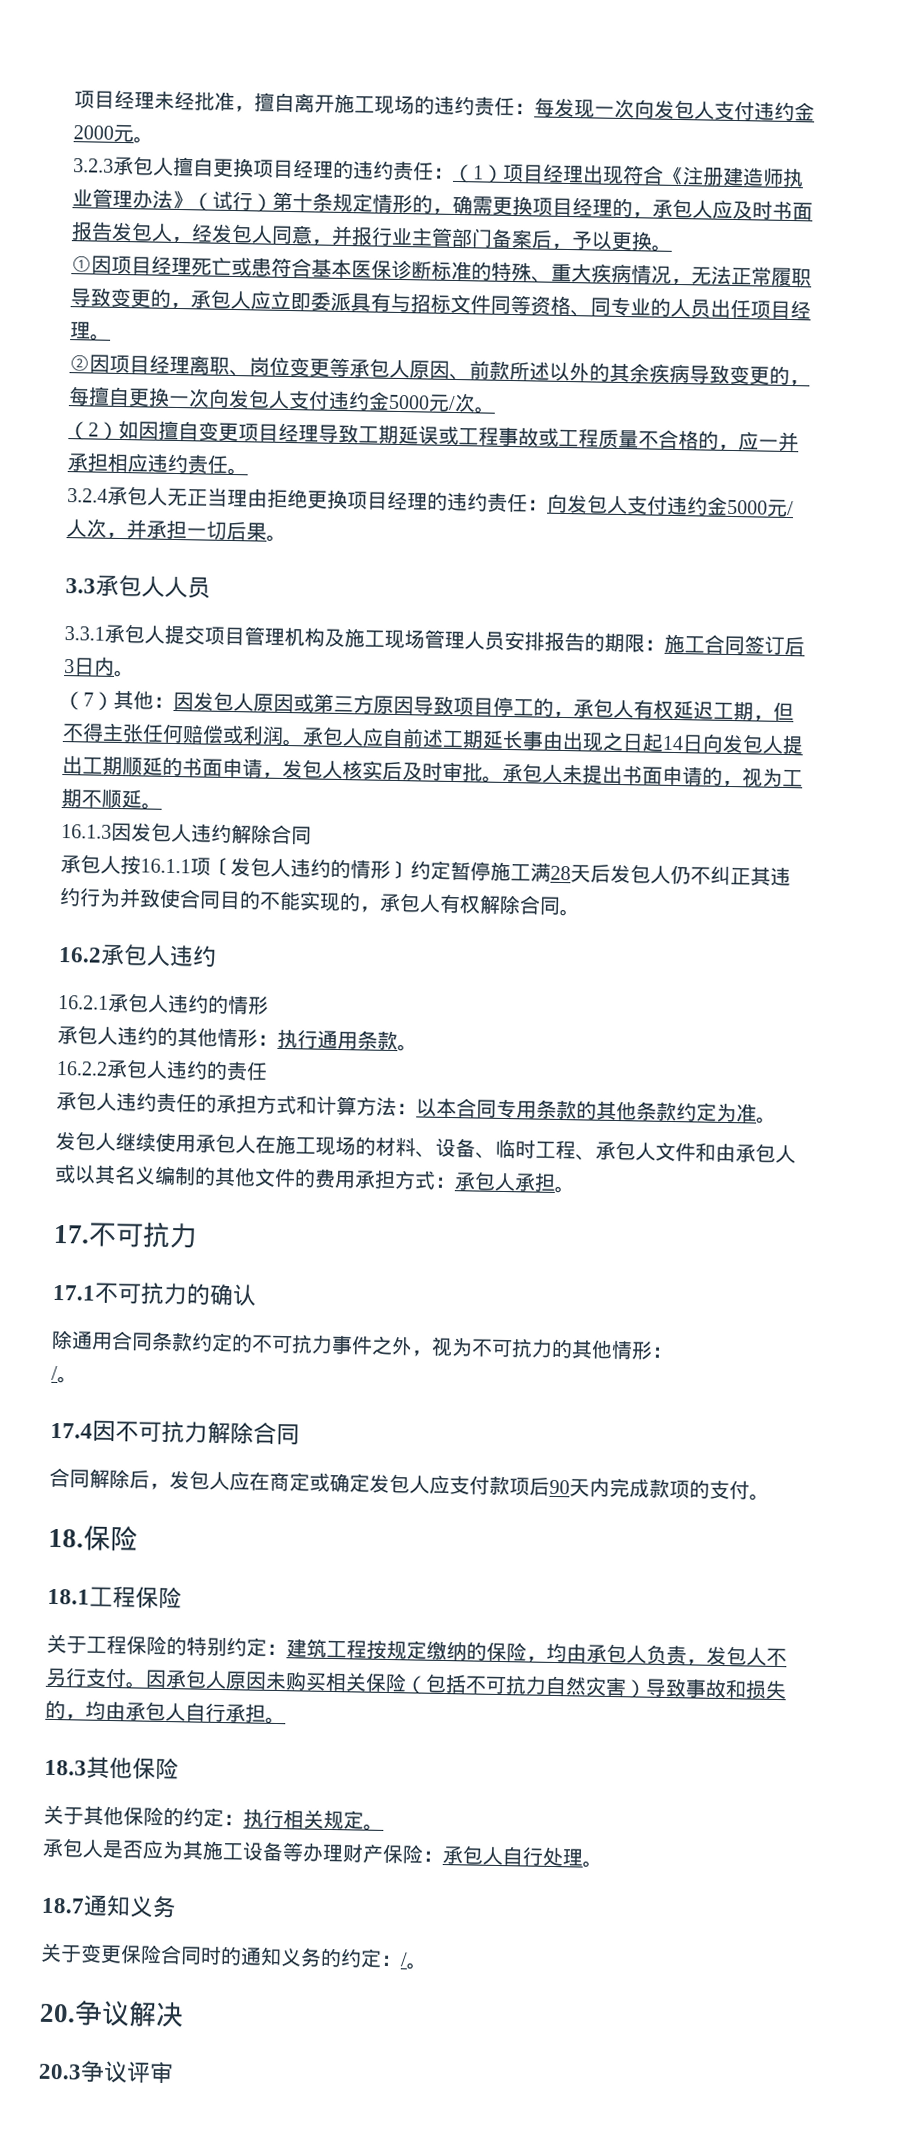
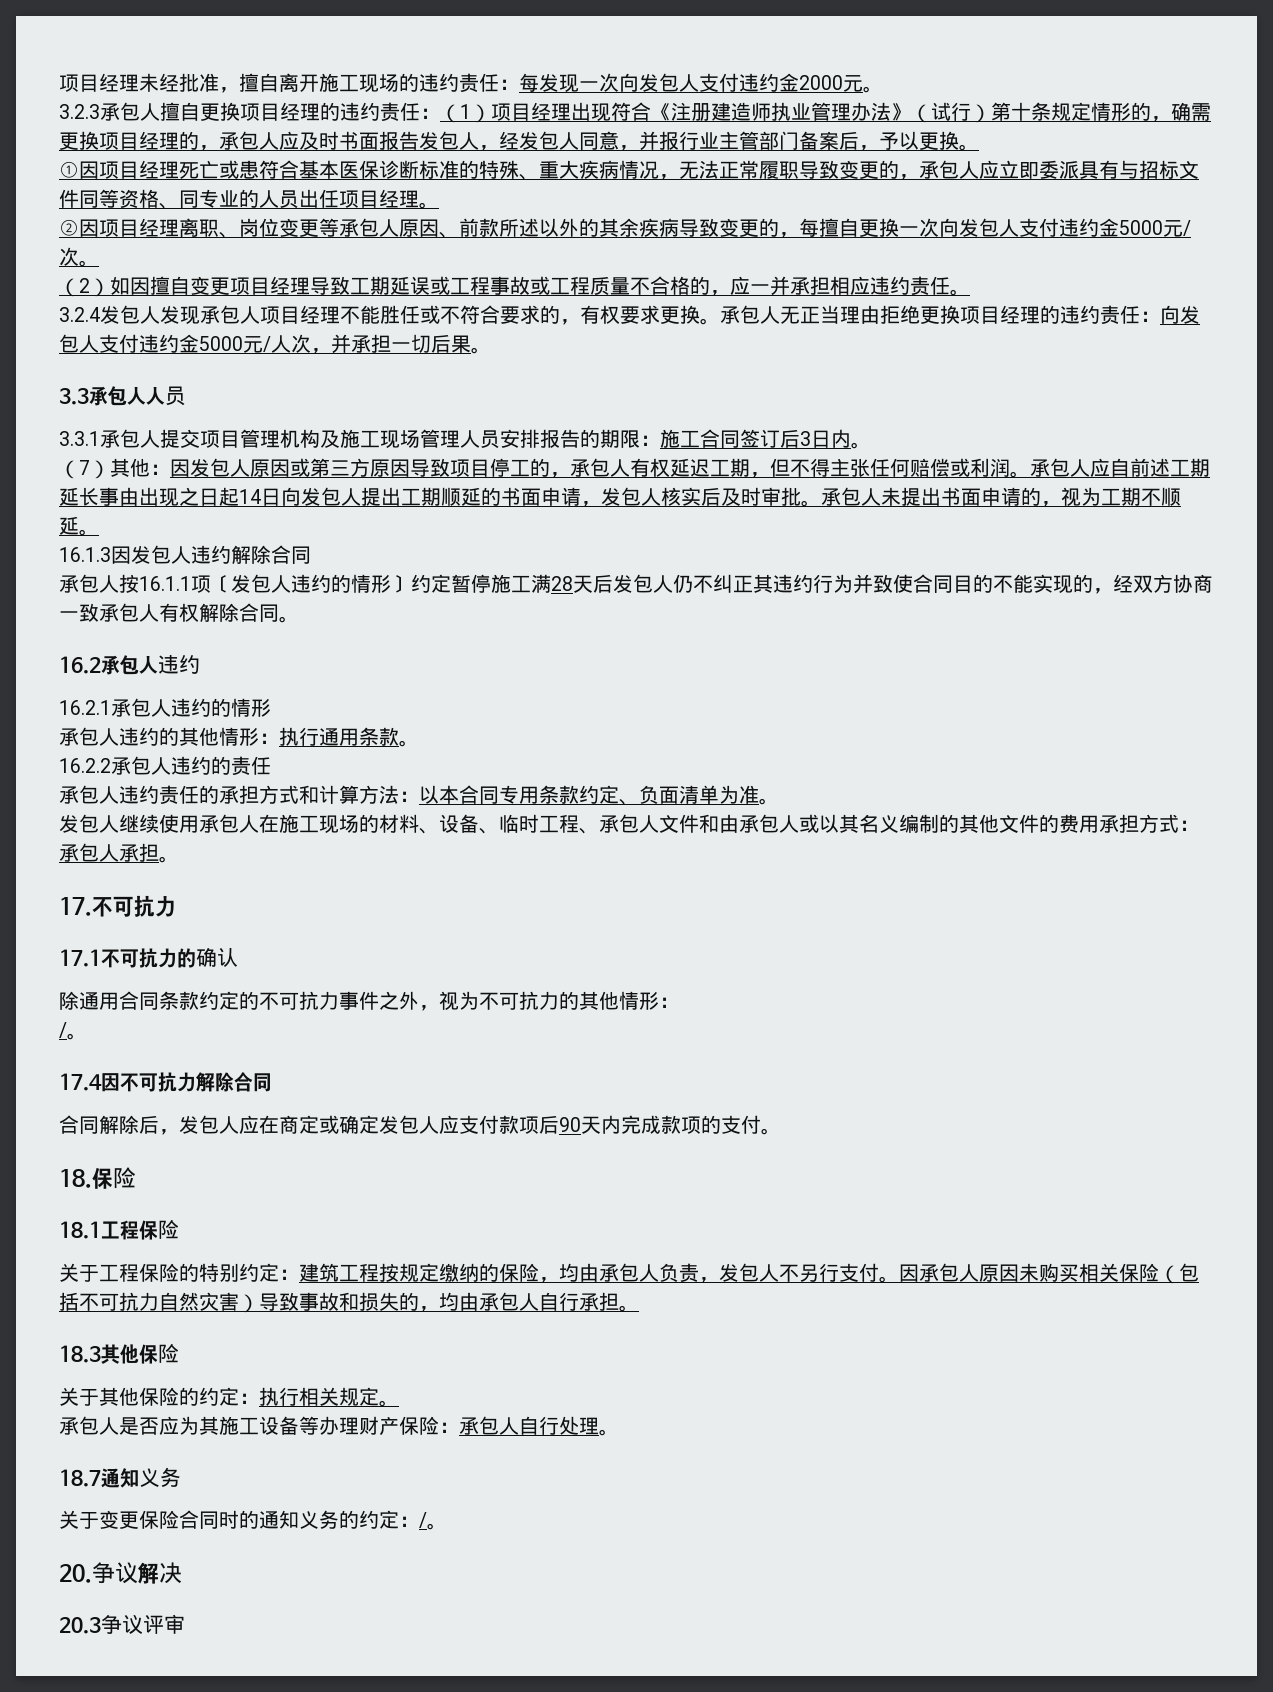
(108, 495) none -> [100,305,720,325] 发包人发现承包人项目经理不能胜任或不符合要求的，有权要求更换。
(380, 909) none -> [1113,574,1213,593] [59,603,99,622] 经双方协商一致
[576,1100,717,1122] 的其他条款约定 -> [579,785,719,805] 约定、负面清单

